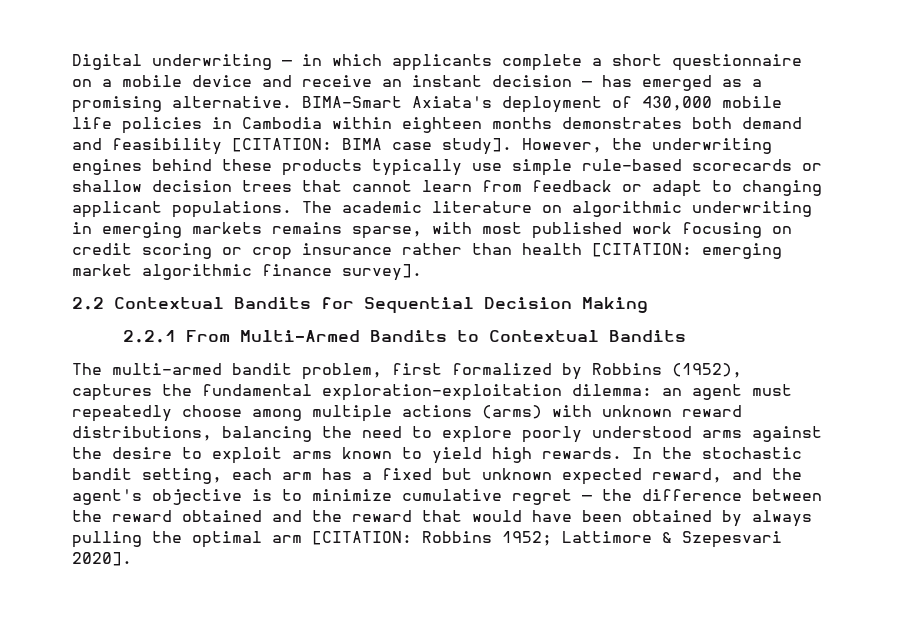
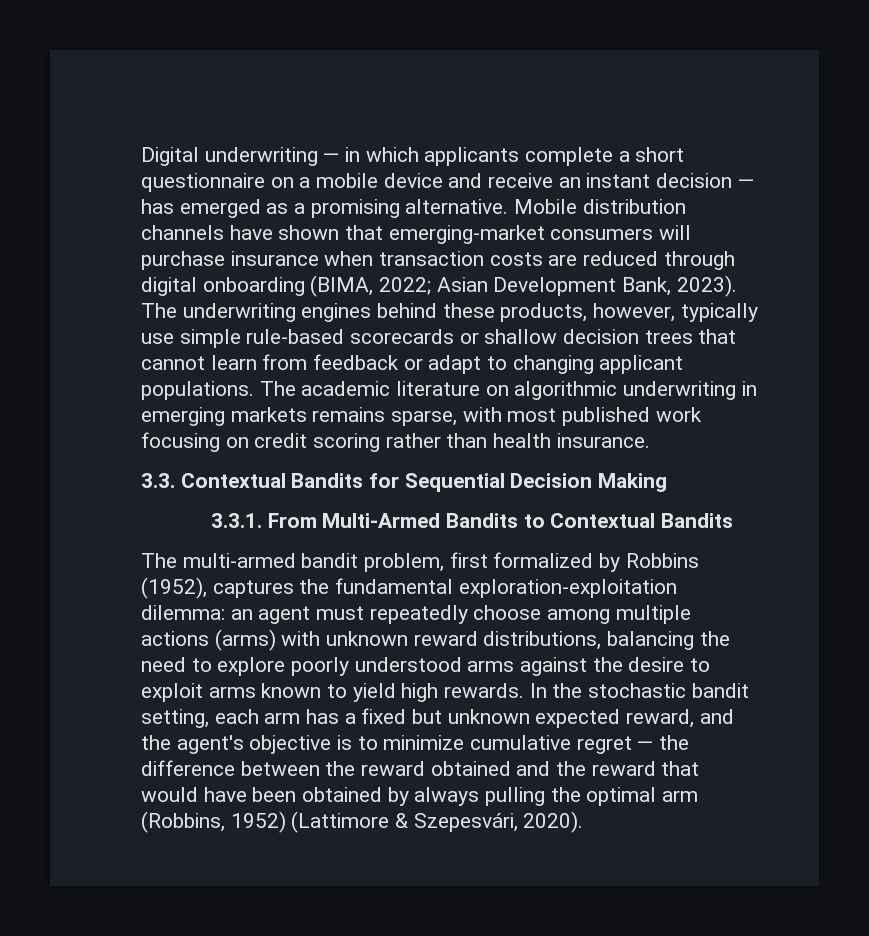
[302,96,782,113] [72,117,802,134] [72,138,642,155] BIMA-Smart Axiata's deployment of 430,000 mobile life policies in Cambodia within eighteen months demonstrates both demand and feasibility [CITATION: BIMA case study]. However, the -> [514,199,686,214] [141,225,692,244] [141,251,735,270] [141,275,737,297] [141,303,177,318] Mobile distribution channels have shown that emerging-market consumers will purchase insurance when transaction costs are reduced through digital onboarding (BIMA, 2022; Asian Development Bank, 2023). The
[282,159,362,176] products -> [500,303,676,322] products, however,
[222,243,782,260] [72,264,422,281] [72,297,104,310] or crop insurance rather than health [CITATION: emerging market algorithmic finance survey]. // 2.2 -> [385,433,650,448] [141,473,175,488] rather than health insurance. // 3.3.
[123,330,177,343] 2.2.1 -> [210,513,262,528] 3.3.1.
[312,531,782,548] [72,552,132,566] [CITATION: Robbins 1952; Lattimore & Szepesvari 2020]. -> [141,811,584,833] (Robbins, 1952) (Lattimore & Szepesvári, 2020).

